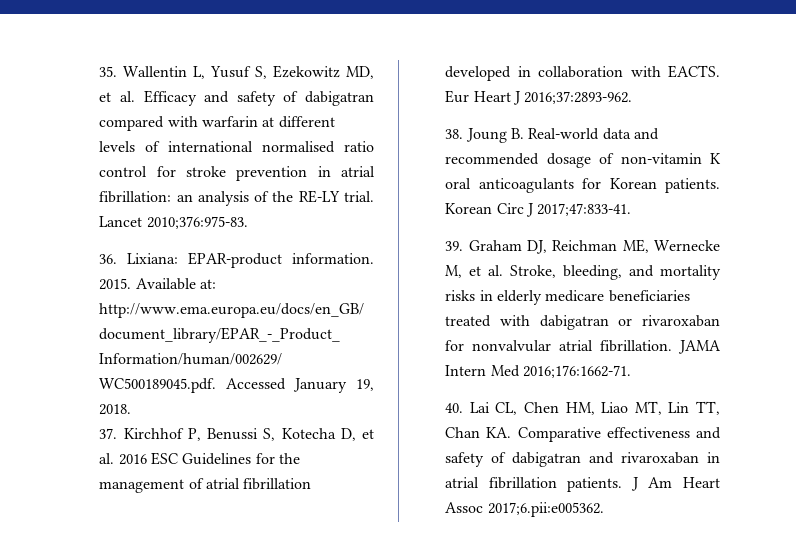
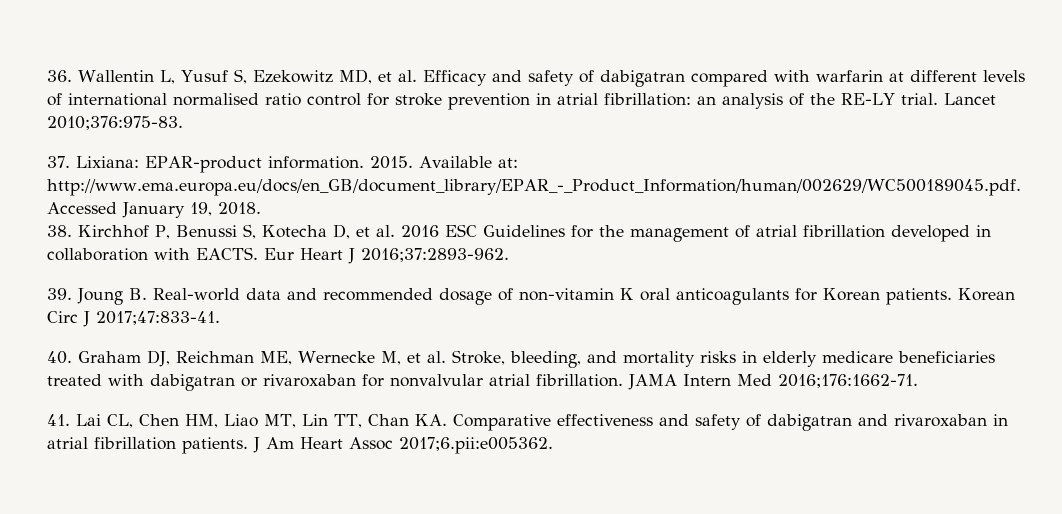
[99,66,118,77] 35. -> [47,70,73,82] 36.
[99,254,118,264] 36. -> [47,156,71,168] 37.
[99,428,118,439] 37. -> [47,225,73,237] 38.
[445,129,464,139] 38. -> [47,288,73,300] 39.
[445,241,464,251] 39. -> [47,351,73,364] 40.
[445,403,464,413] 40. -> [47,414,71,426] 41.

